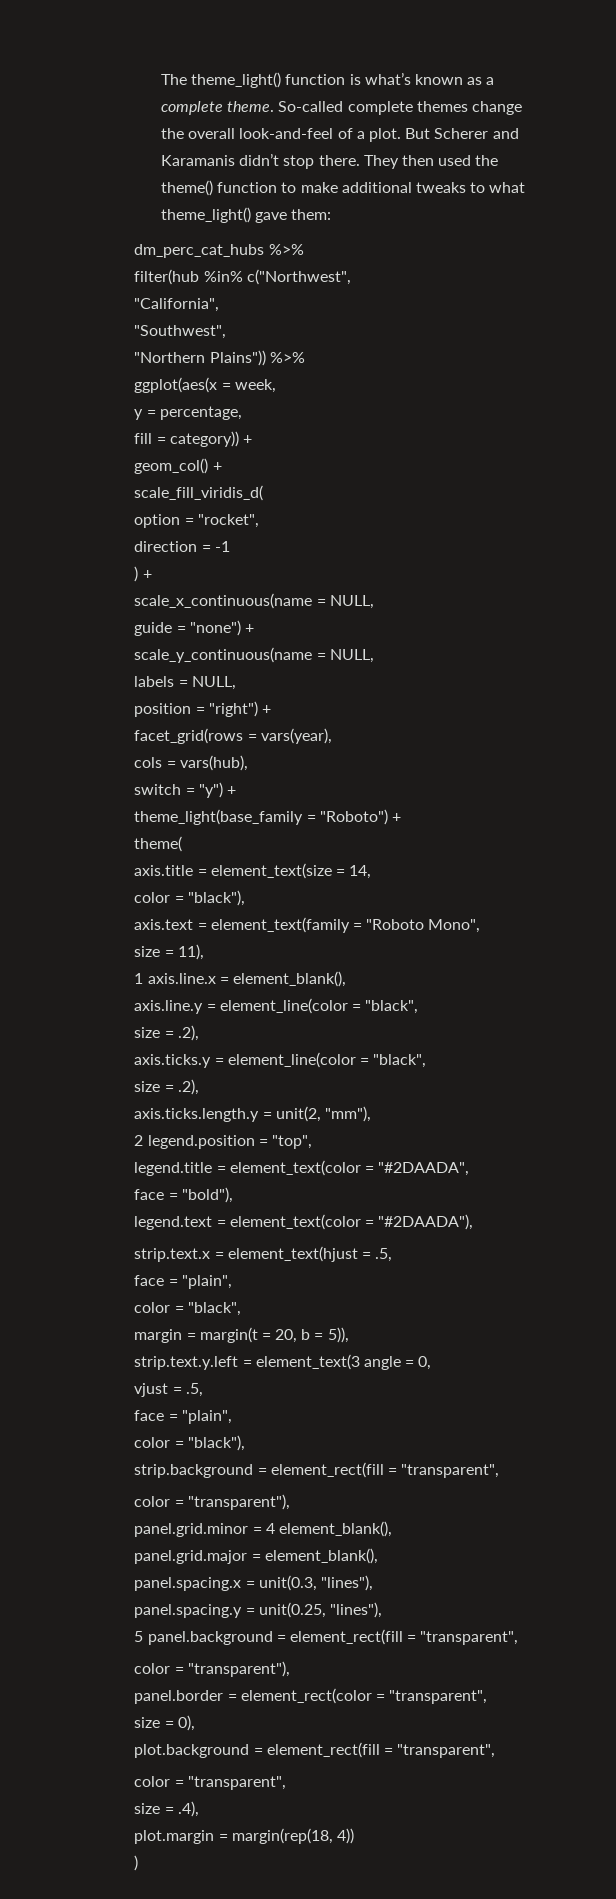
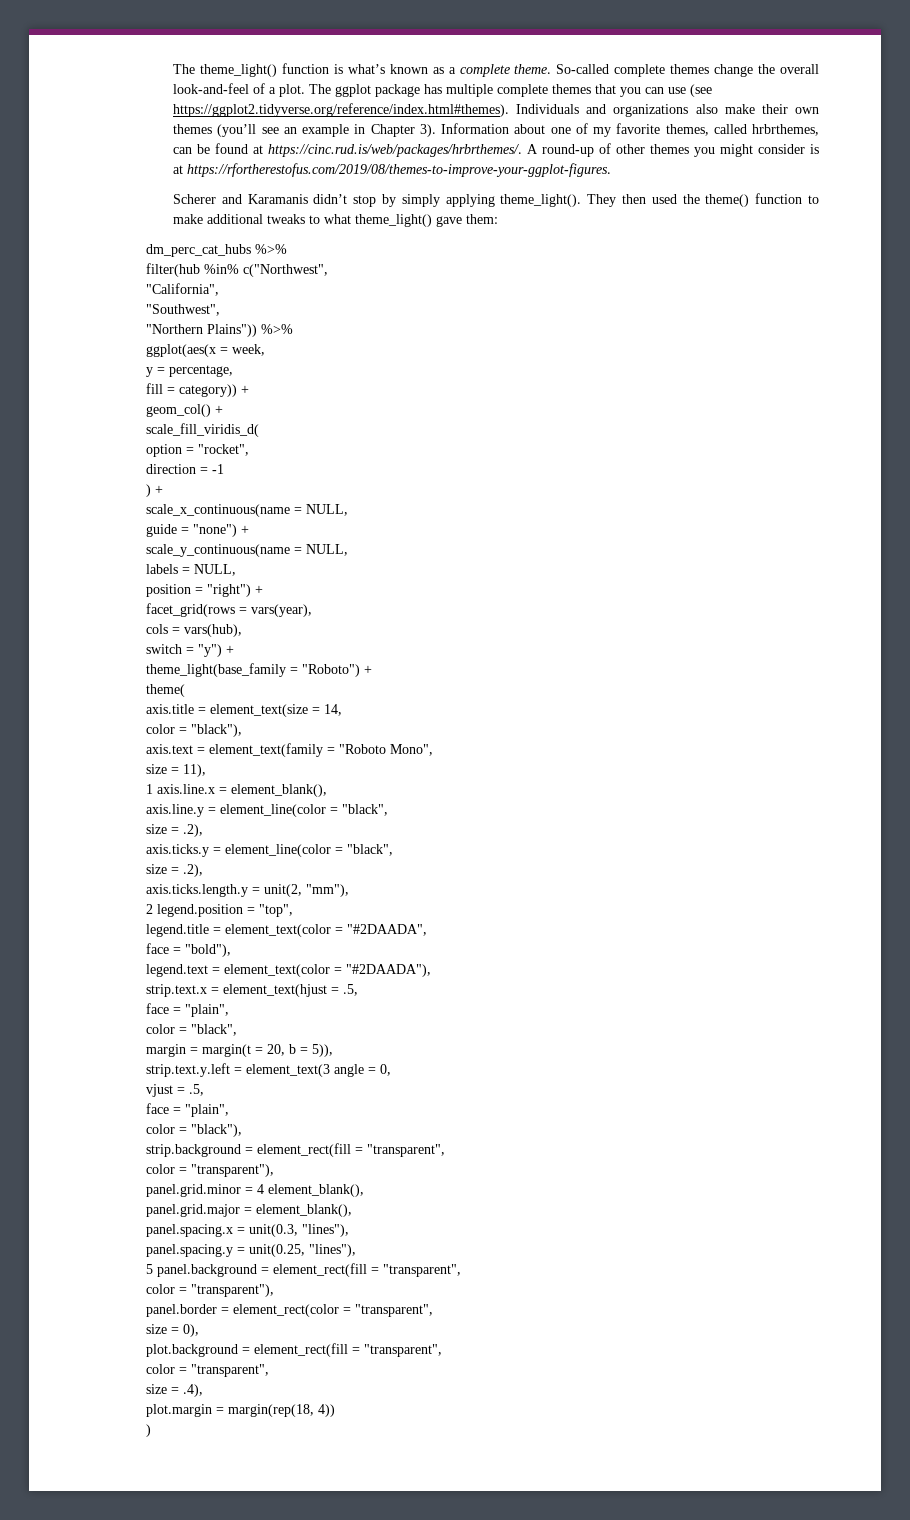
[405,128,431,139] But -> [309,84,713,97] [173,103,819,117] [173,123,820,137] [173,143,820,157] [173,163,612,177] The ggplot package has multiple complete themes that you can use (see https://ggplot2.tidyverse.org/reference/index.html#themes). Individuals and organizations also make their own themes (you’ll see an example in Chapter 3). Information about one of my favorite themes, called hrbrthemes, can be found at https://cinc.rud.is/web/packages/hrbrthemes/. A round-up of other themes you might consider is at https://rfortherestofus.com/2019/08/themes-to-improve-your-ggplot-figures. //
[318,155,360,166] there. -> [382,194,582,207] by simply applying theme_light().

